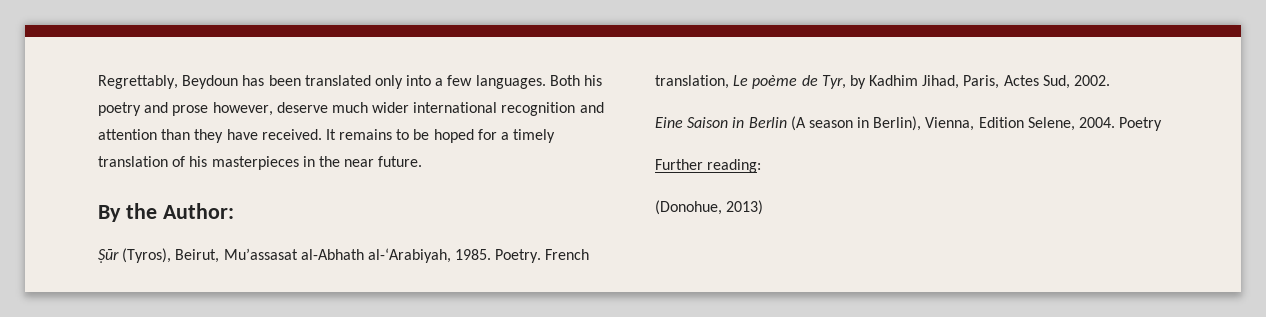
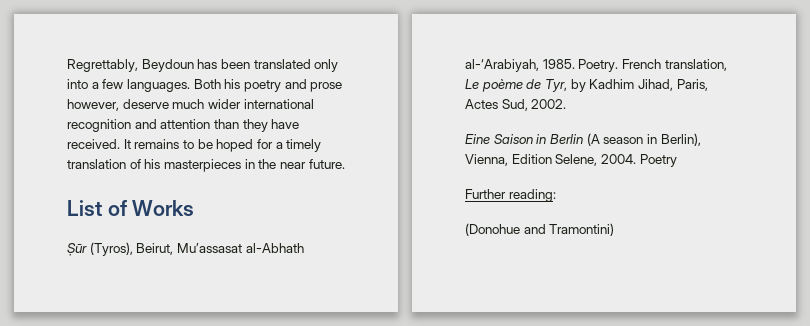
[98,203,234,222] By the Author: -> [67,200,195,216] List of Works
[655,200,764,215] (Donohue, 2013) -> [465,223,615,236] (Donohue and Tramontini)

